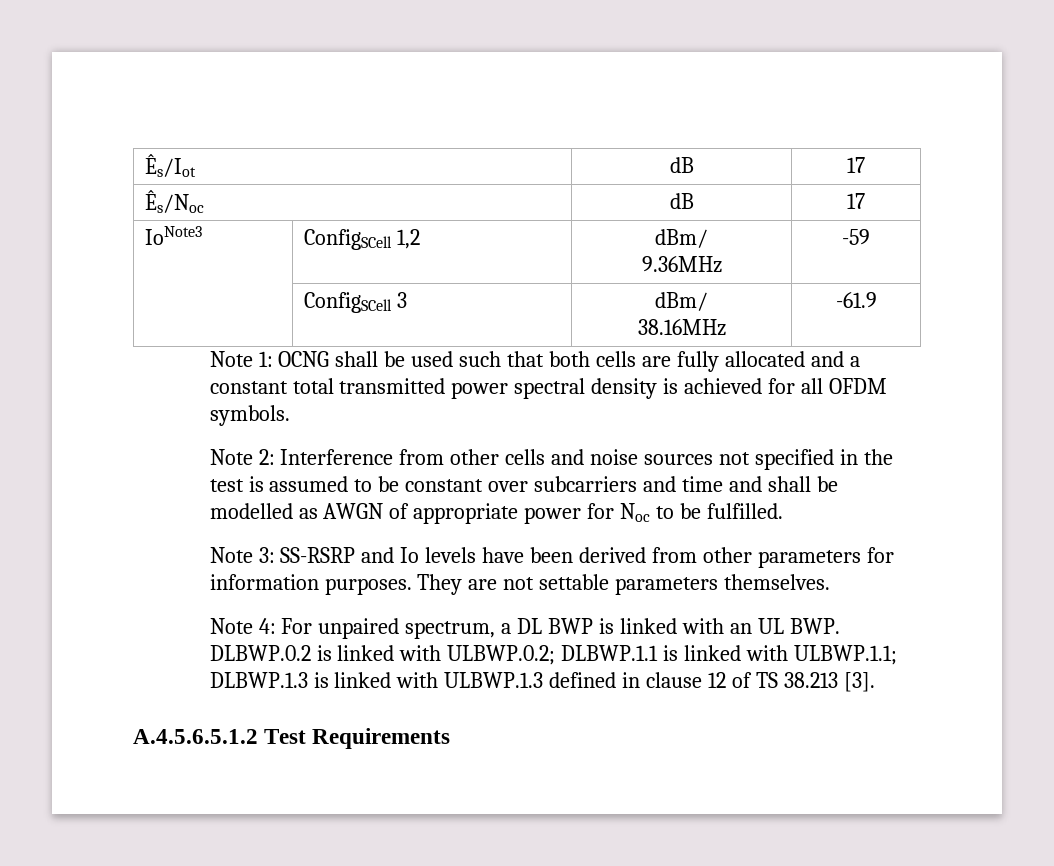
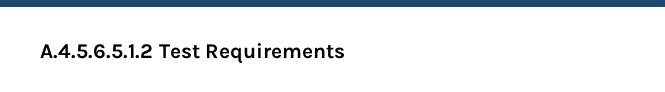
[144,154,196,177] [669,157,694,173] [847,157,865,173] [144,190,204,213] [669,193,694,209] [847,193,865,209] [144,226,202,245] [303,229,420,250] [655,229,708,248] [641,256,722,273] [842,229,870,245] [303,292,407,313] [655,292,708,311] [637,319,726,336] [835,292,877,308] [209,351,860,372] [209,378,887,399] [209,405,290,426] [209,449,893,470] [209,476,838,492] [209,503,783,524] [209,547,894,568] [209,574,831,595] [209,618,840,639] [209,645,898,665] [209,672,875,692] Ês/Iot | dB | 17 // Ês/Noc | dB | 17 // IoNote3 | ConfigSCell 1,2 | dBm/ // 9.36MHz | -59 // | ConfigSCell 3 | dBm/ // 38.16MHz | -61.9 // Note 1: OCNG shall be used such that both cells are fully allocated and a constant total transmitted power spectral density is achieved for all OFDM symbols. // Note 2: Interference from other cells and noise sources not specified in the test is assumed to be constant over subcarriers and time and shall be modelled as AWGN of appropriate power for Noc to be fulfilled. // Note 3: SS-RSRP and Io levels have been derived from other parameters for information purposes. They are not settable parameters themselves. // Note 4: For unpaired spectrum, a DL BWP is linked with an UL BWP. DLBWP.0.2 is linked with ULBWP.0.2; DLBWP.1.1 is linked with ULBWP.1.1; DLBWP.1.3 is linked with ULBWP.1.3 defined in clause 12 of TS 38.213 [3]. // -> (40, 51) none

